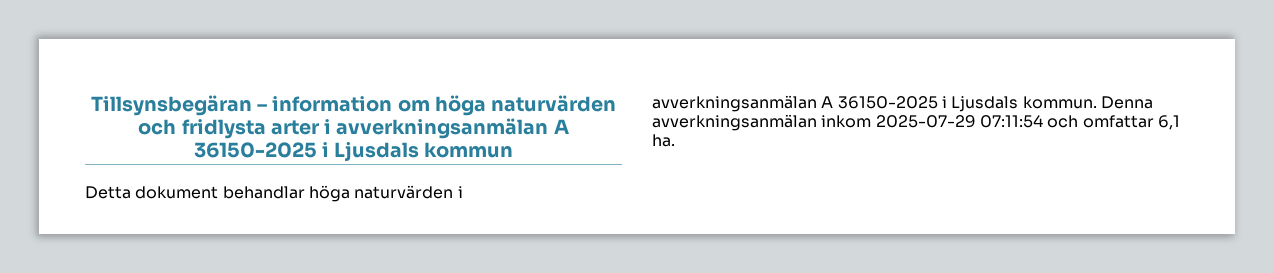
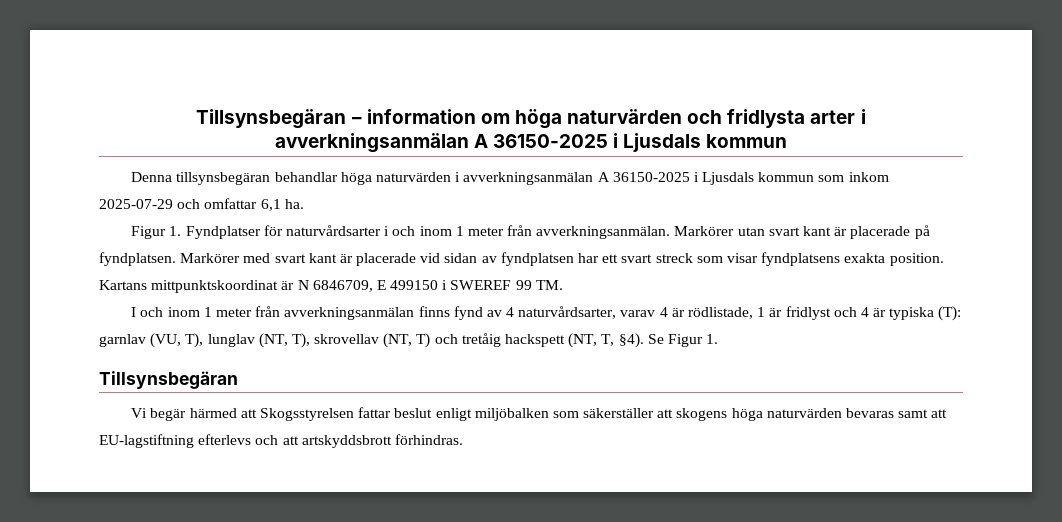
[85,186,219,199] Detta dokument -> [131,172,271,185] Denna tillsynsbegäran
[1022,96,1153,109] [652,114,817,131] kommun. Denna avverkningsanmälan -> [758,172,845,182] kommun som
[979,115,1043,128] 07:11:54 -> (173, 204) none
(675, 140) none -> [131,225,930,239] [99,252,944,266] [99,280,563,293] [131,306,962,321] [99,333,719,348] [99,371,238,389] [131,407,948,421] [99,434,463,448] // Figur 1. Fyndplatser för naturvårdsarter i och inom 1 meter från avverkningsanmälan. Markörer utan svart kant är placerade på fyndplatsen. Markörer med svart kant är placerade vid sidan av fyndplatsen har ett svart streck som visar fyndplatsens exakta position. Kartans mittpunktskoordinat är N 6846709, E 499150 i SWEREF 99 TM. // I och inom 1 meter från avverkningsanmälan finns fynd av 4 naturvårdsarter, varav 4 är rödlistade, 1 är fridlyst och 4 är typiska (T): garnlav (VU, T), lunglav (NT, T), skrovellav (NT, T) och tretåig hackspett (NT, T, §4). Se Figur 1. // Tillsynsbegäran // Vi begär härmed att Skogsstyrelsen fattar beslut enligt miljöbalken som säkerställer att skogens höga naturvärden bevaras samt att EU-lagstiftning efterlevs och att artskyddsbrott förhindras.

